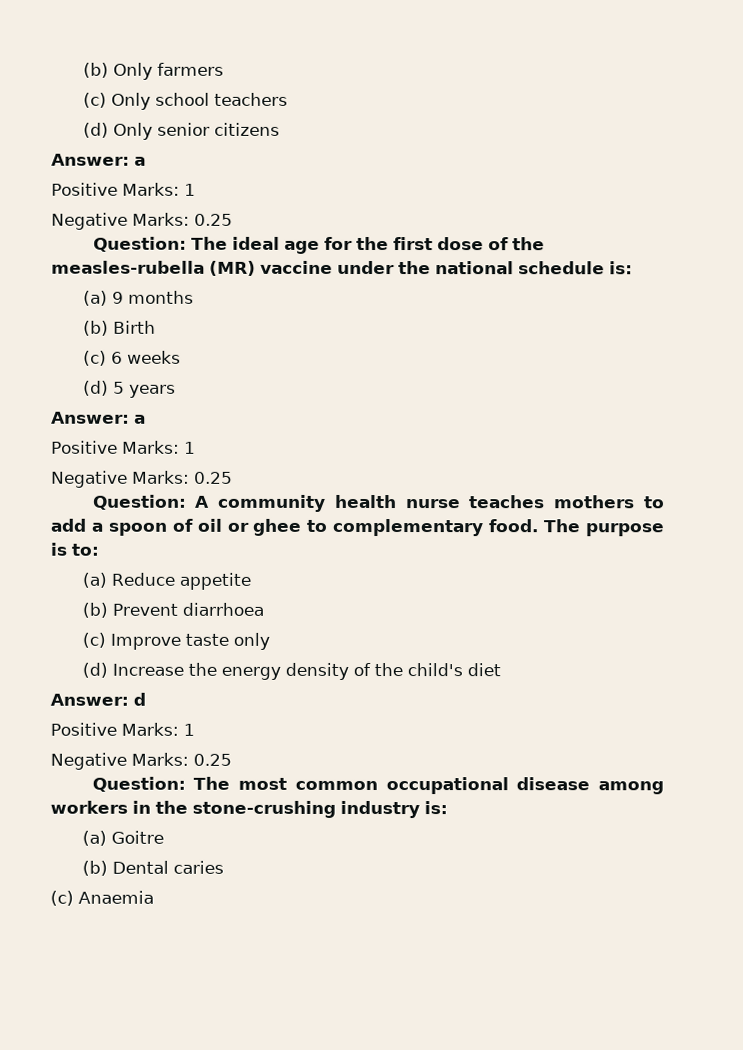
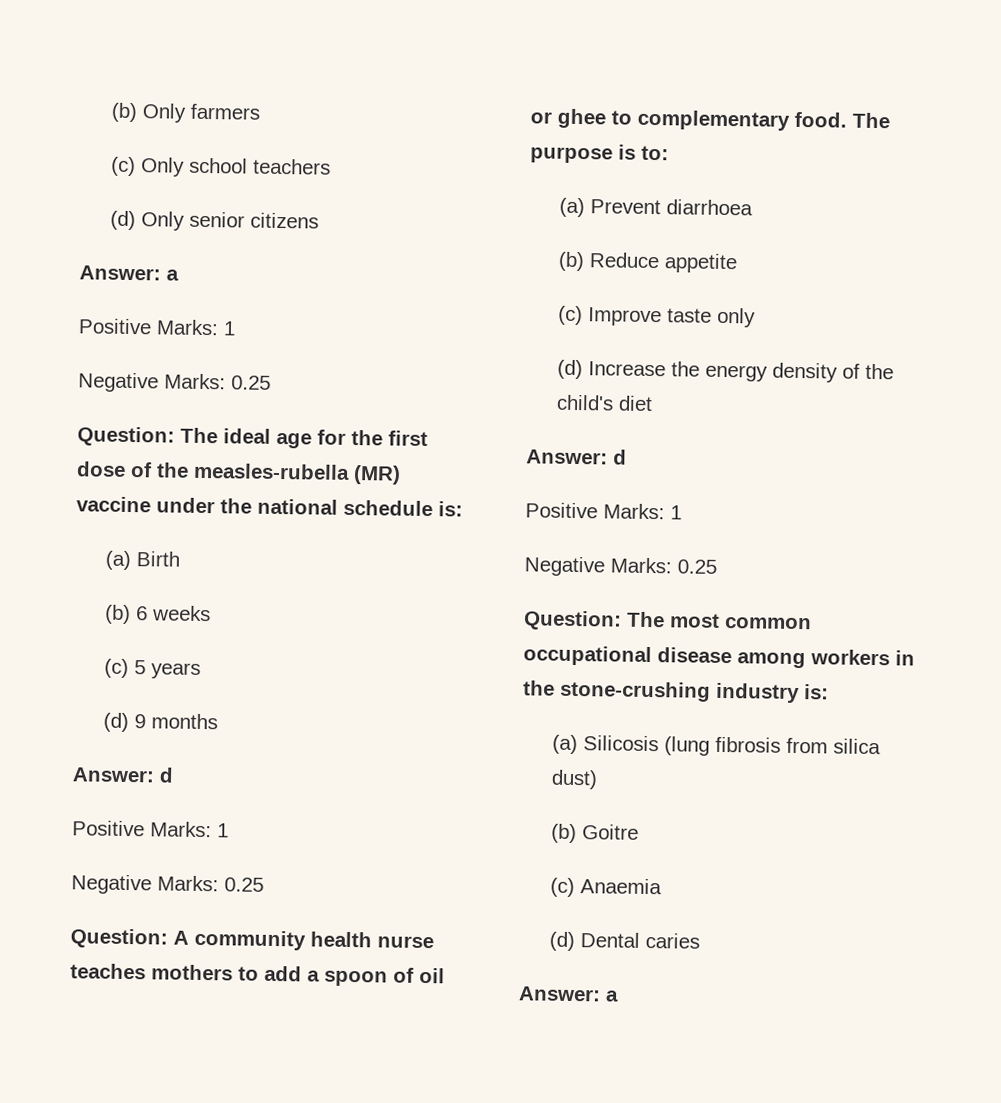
[112,290,195,304] [83,320,157,336] [83,350,182,366] [83,380,177,398] [51,411,146,424] 9 months // (b) Birth // (c) 6 weeks // (d) 5 years // Answer: a -> [136,551,181,567] [104,604,212,625] [104,658,202,679] [103,712,219,733] [72,767,174,783] Birth // (b) 6 weeks // (c) 5 years // (d) 9 months // Answer: d
(108, 580) none -> [590,199,754,216] [558,251,586,272] Prevent diarrhoea // (b)
[82,602,265,618] // (b) Prevent diarrhoea -> (739, 263) none
[111,830,165,844] [82,860,109,876] Goitre // (b) -> [583,735,882,756] [551,769,599,790] [551,823,640,844] [550,877,663,898] [549,931,576,952] Silicosis (lung fibrosis from silica dust) // (b) Goitre // (c) Anaemia // (d)
[50,890,154,906] (c) Anaemia -> [518,986,619,1002] Answer: a

